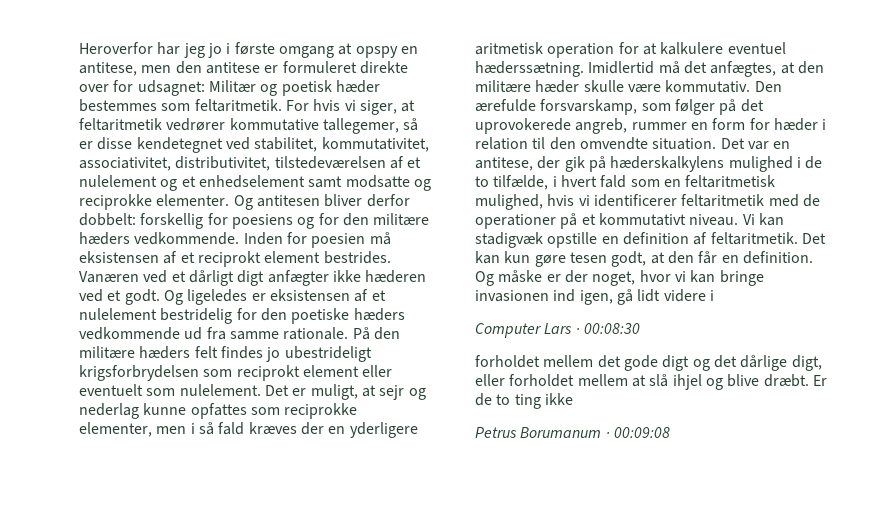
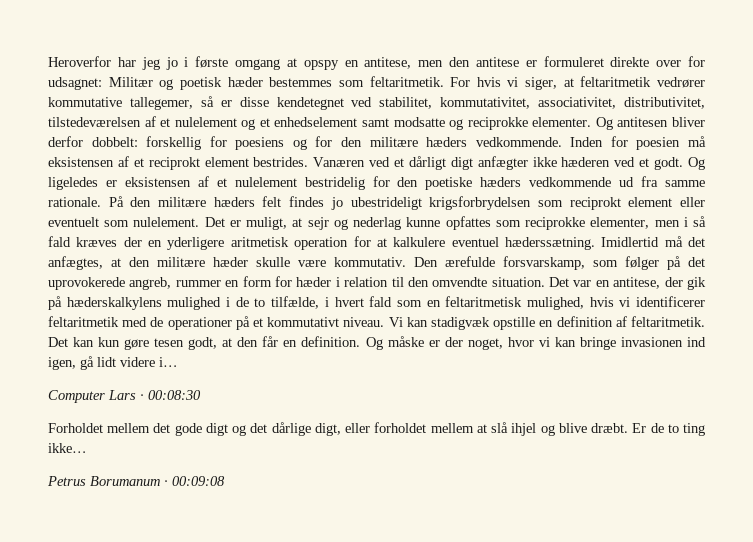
[709,290,714,301] i -> [159,357,178,367] i…
[475,355,540,368] forholdet -> [48,423,103,433] Forholdet
[544,393,573,405] ikke -> [48,443,87,453] ikke…

